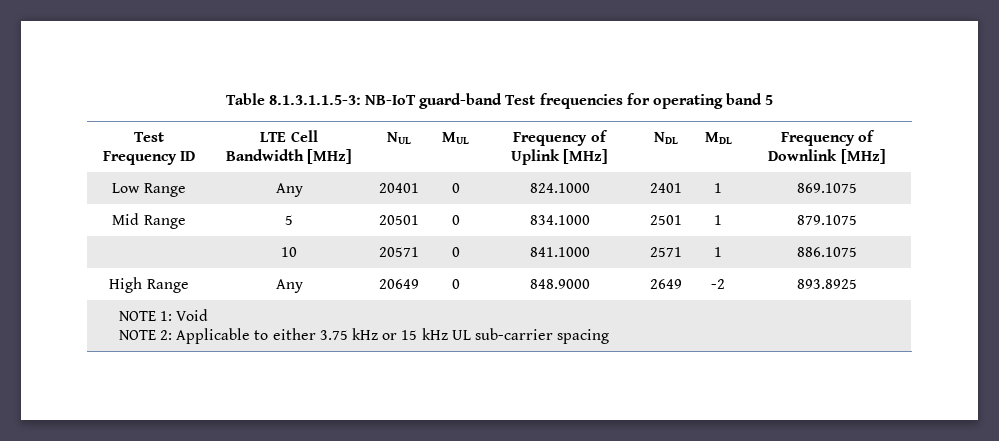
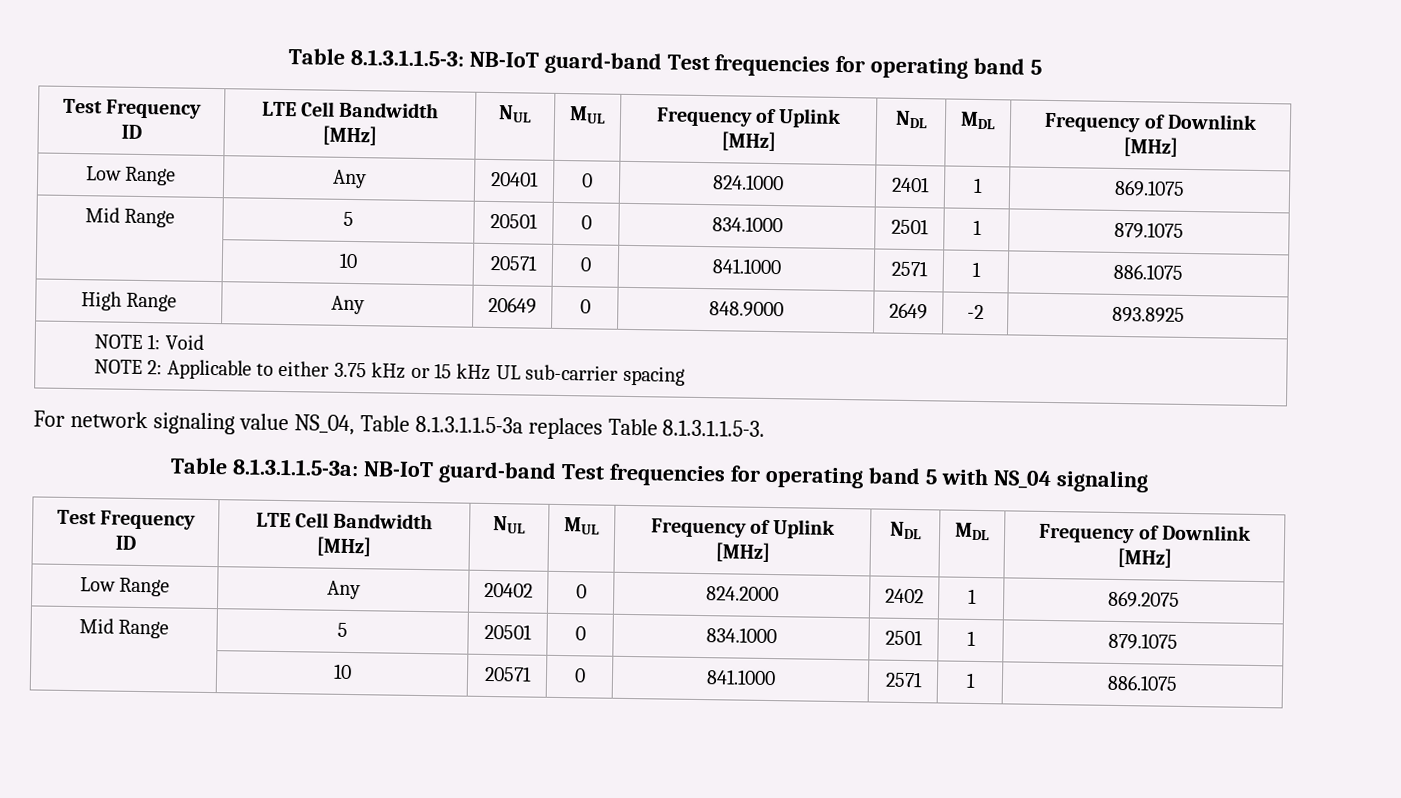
(610, 336) none -> [33,410,766,440] [170,457,1149,493] [56,509,197,530] [114,535,136,550] [255,512,434,530] [316,536,371,557] [493,516,526,534] [564,517,600,535] [650,518,836,539] [714,542,770,563] [889,521,922,540] [955,522,990,541] [1038,523,1251,544] [1116,547,1172,568] [79,577,171,597] [326,580,361,600] [484,582,533,598] [575,584,587,599] [705,586,779,602] [885,588,924,604] [967,588,977,604] [1108,590,1180,608] [78,618,170,639] [337,622,348,637] [484,623,532,640] [574,626,586,641] [705,627,777,644] [885,629,923,646] [966,630,976,646] [1108,632,1178,650] [332,663,352,680] [483,665,532,682] [573,668,586,683] [705,669,776,686] [884,671,923,688] [965,672,976,688] [1107,674,1178,691] // For network signaling value NS_04, Table 8.1.3.1.1.5-3a replaces Table 8.1.3.1.1.5-3. // Table 8.1.3.1.1.5-3a: NB-IoT guard-band Test frequencies for operating band 5 with NS_04 signaling // Test Frequency ID | LTE Cell Bandwidth [MHz] | NUL | MUL | Frequency of Uplink [MHz] | NDL | MDL | Frequency of Downlink [MHz] // Low Range | Any | 20402 | 0 | 824.2000 | 2402 | 1 | 869.2075 // Mid Range | 5 | 20501 | 0 | 834.1000 | 2501 | 1 | 879.1075 // | 10 | 20571 | 0 | 841.1000 | 2571 | 1 | 886.1075

